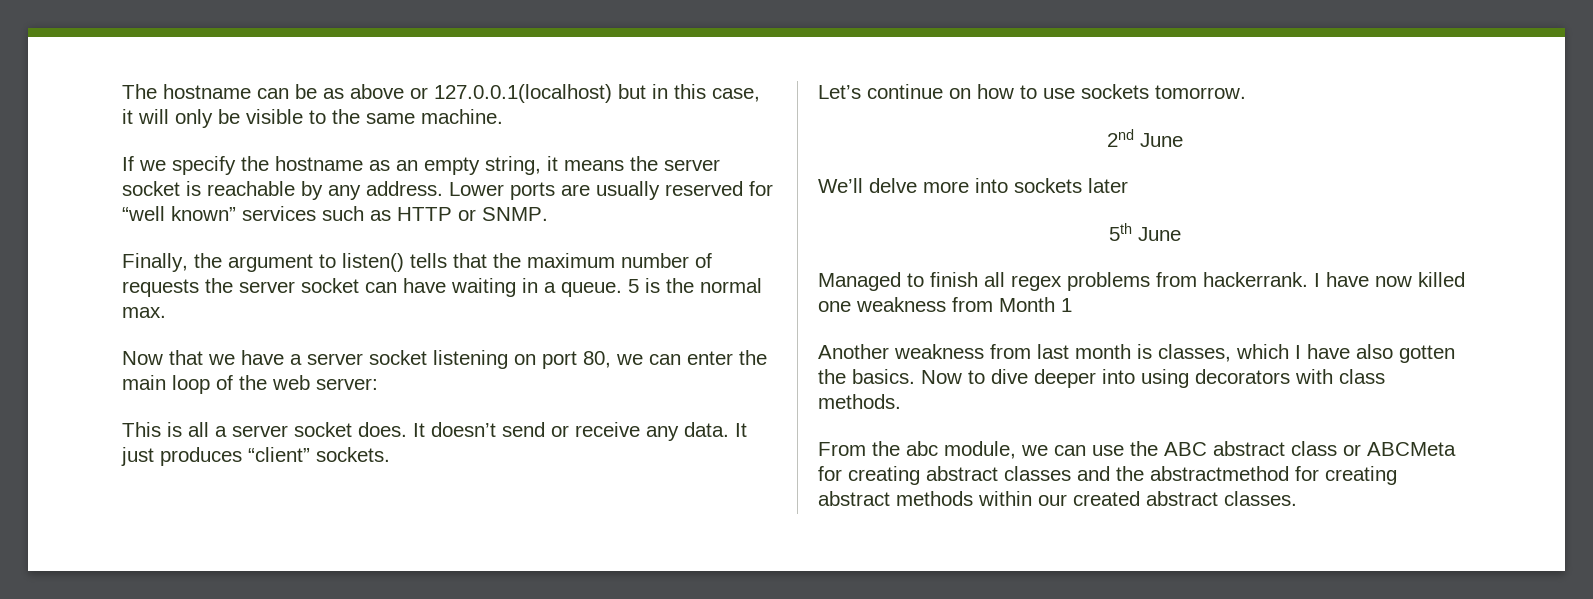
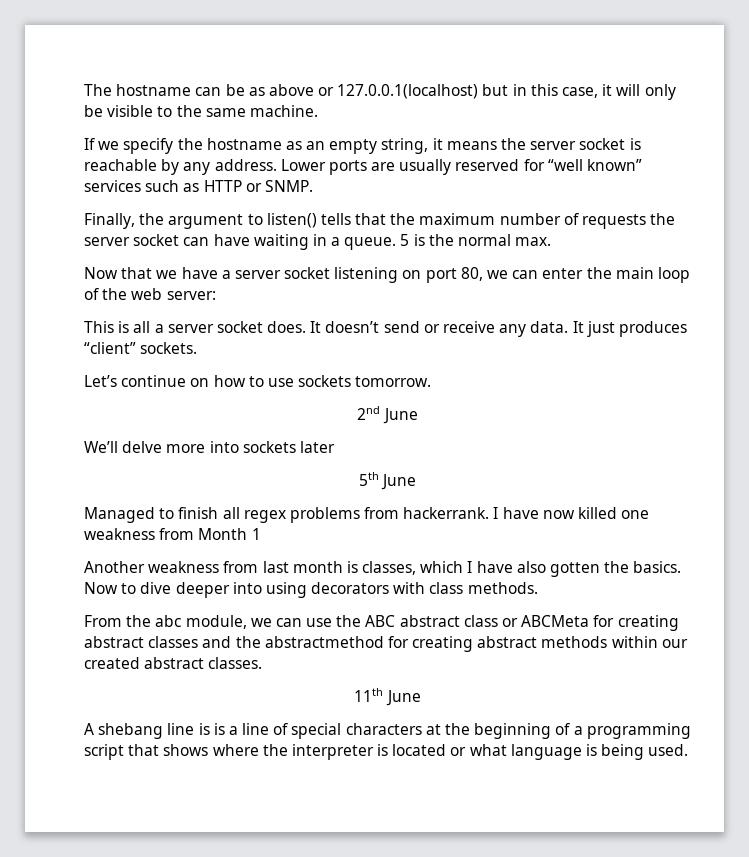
(1297, 498) none -> [354,688,421,706] [84,723,691,739] [84,744,689,760] // 11th June // A shebang line is is a line of special characters at the beginning of a programming script that shows where the interpreter is located or what language is being used.

